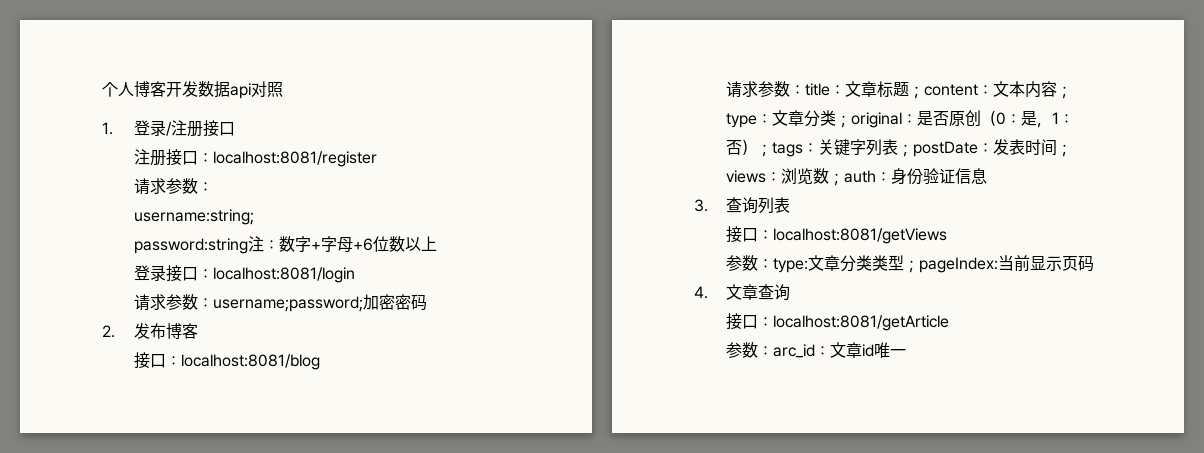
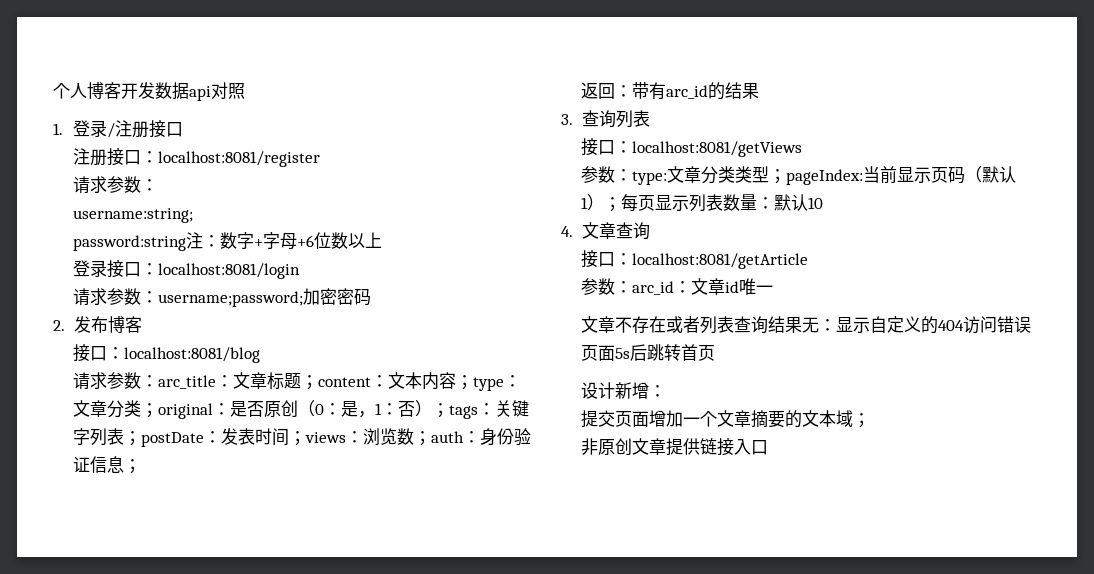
[804,83,830,96] title -> [158,375,217,389] arc_title
(987, 176) none -> [124,459,142,474] [581,82,760,100] ； // 返回：带有arc_id的结果
(1094, 263) none -> [965,166,1017,183] [581,194,824,212] （默认1）；每页显示列表数量：默认10
(906, 352) none -> [581,316,1032,334] [581,344,716,361] [581,382,667,399] [581,410,871,428] [581,438,769,456] // 文章不存在或者列表查询结果无：显示自定义的404访问错误页面5s后跳转首页 // 设计新增： // 提交页面增加一个文章摘要的文本域； // 非原创文章提供链接入口

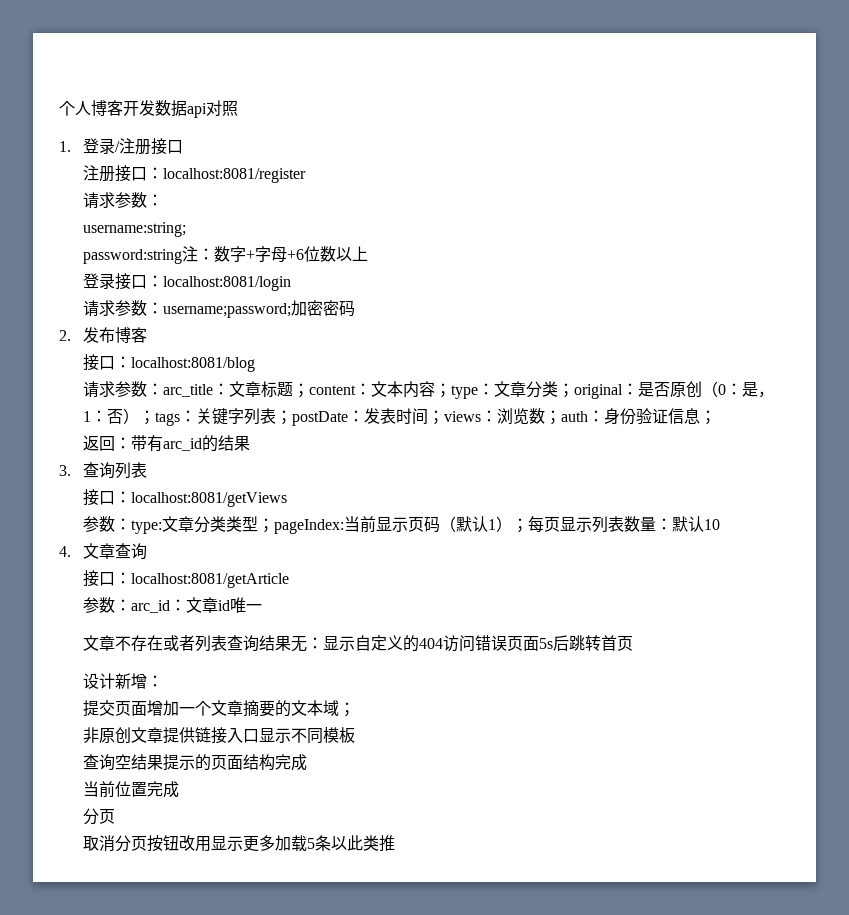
(769, 447) none -> [258,727,355,744] [82,754,307,771] [82,781,179,798] [82,808,115,825] [82,835,395,852] 显示不同模板 // 查询空结果提示的页面结构完成 // 当前位置完成 // 分页 // 取消分页按钮改用显示更多加载5条以此类推

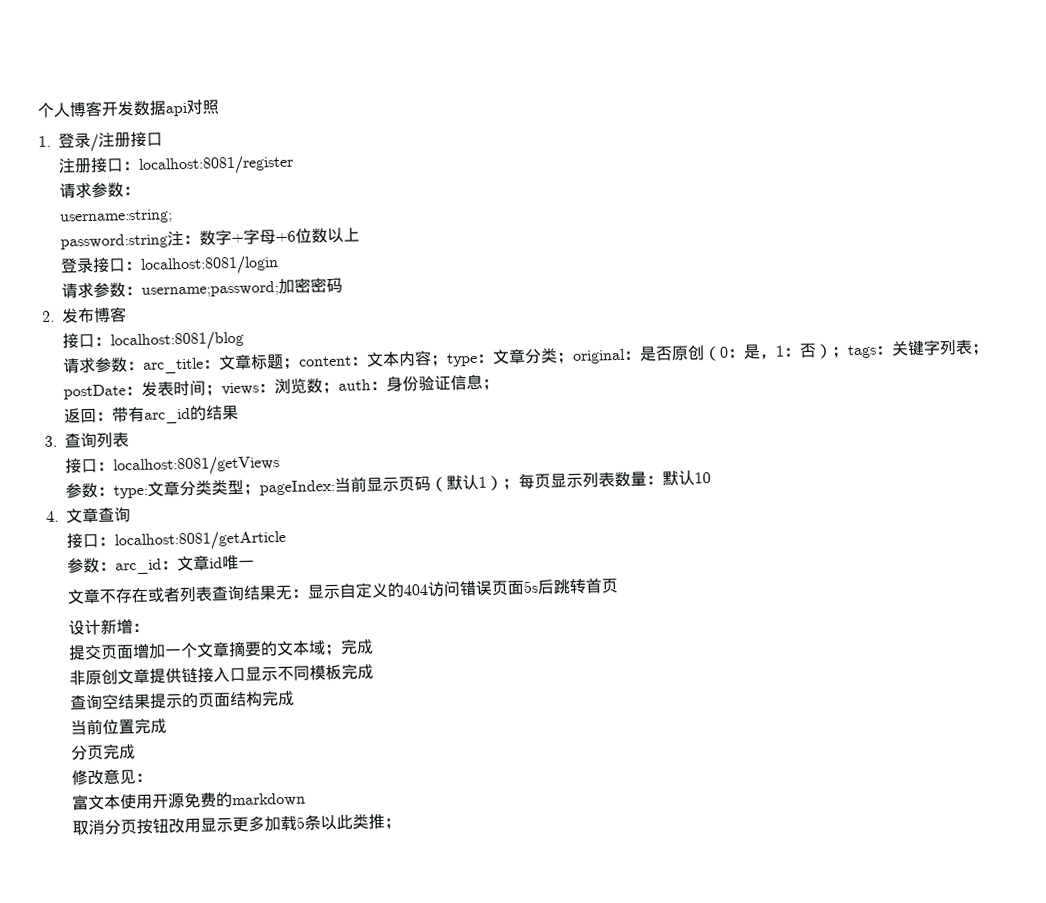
(355, 709) none -> [339,638,374,655] 完成
(355, 735) none -> [340,663,374,680] 完成
(115, 816) none -> [101,743,136,760] [70,768,152,786] [71,792,306,811] 完成 // 修改意见： // 富文本使用开源免费的markdown
(395, 843) none -> [383,817,401,830] ；

